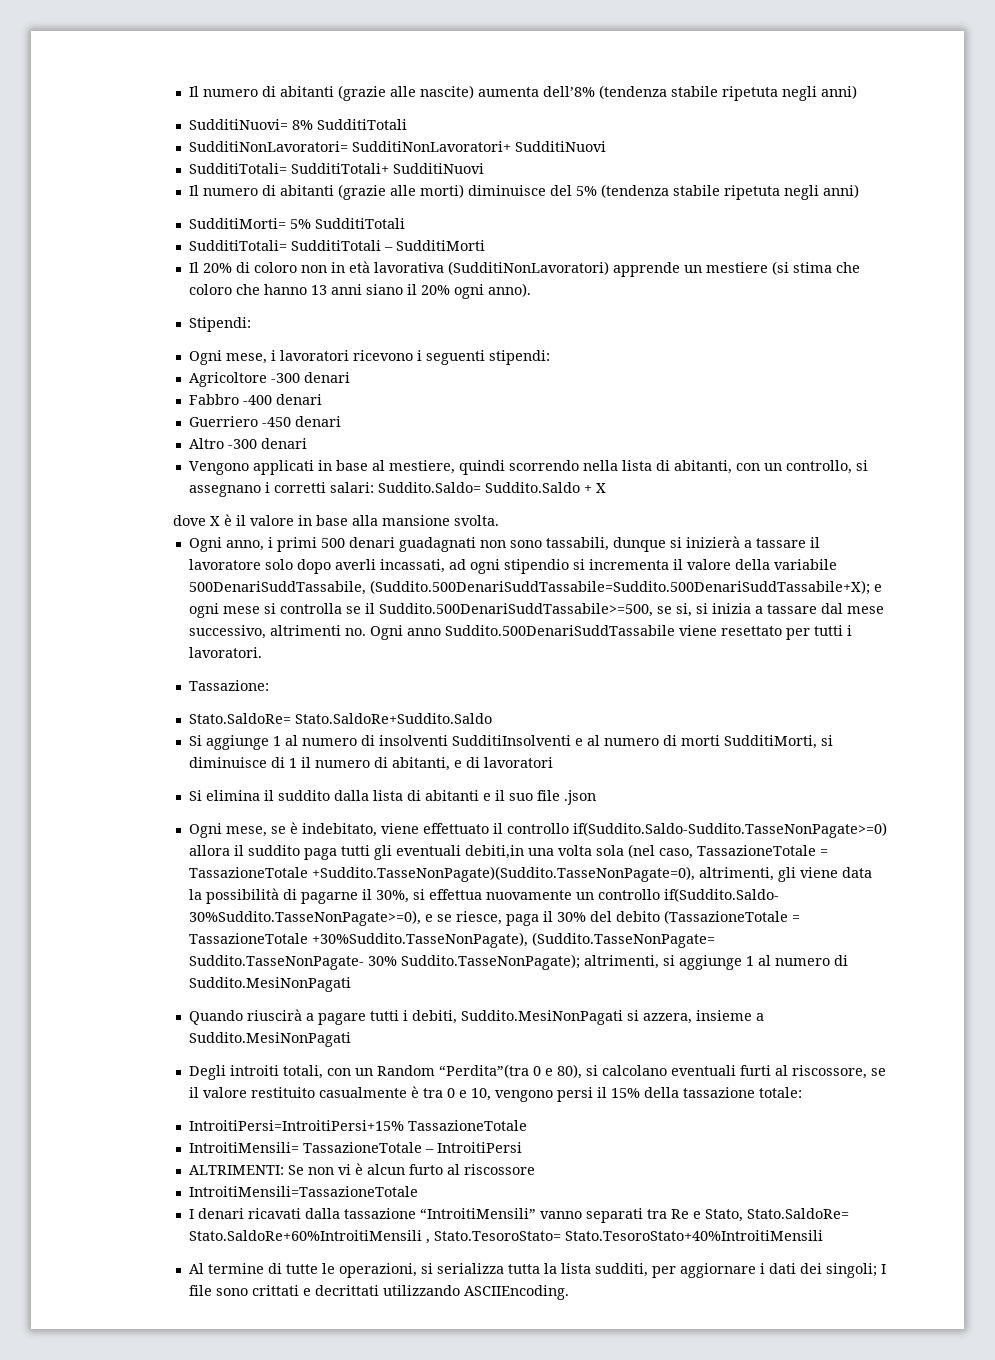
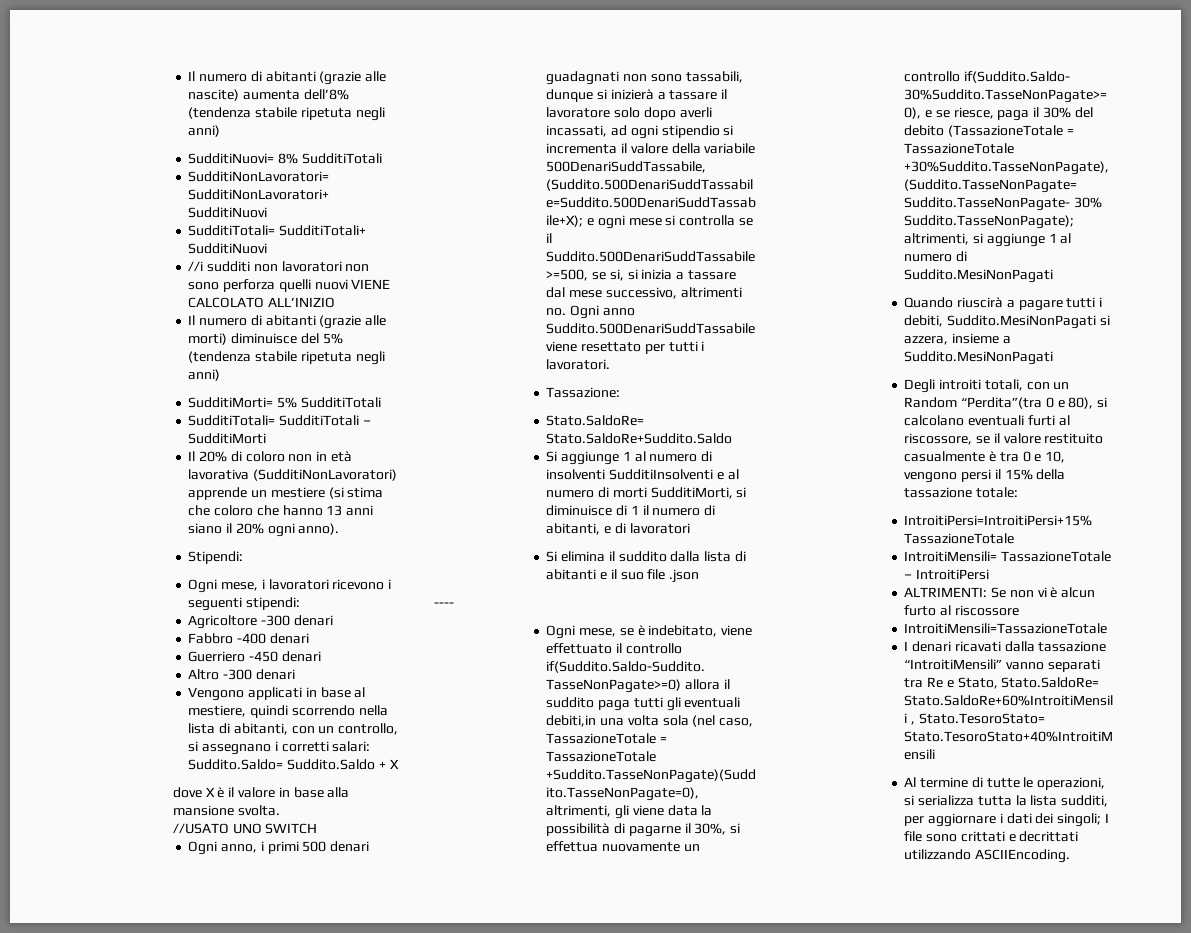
(485, 168) none -> [188,261,370,272] [188,279,391,292] [188,297,336,308] // //i sudditi non lavoratori non sono perforza quelli nuovi VIENE CALCOLATO ALL’INIZIO
(500, 520) none -> [172,823,318,834] // //USATO UNO SWITCH
(597, 797) none -> [434,602,454,607] // ----

